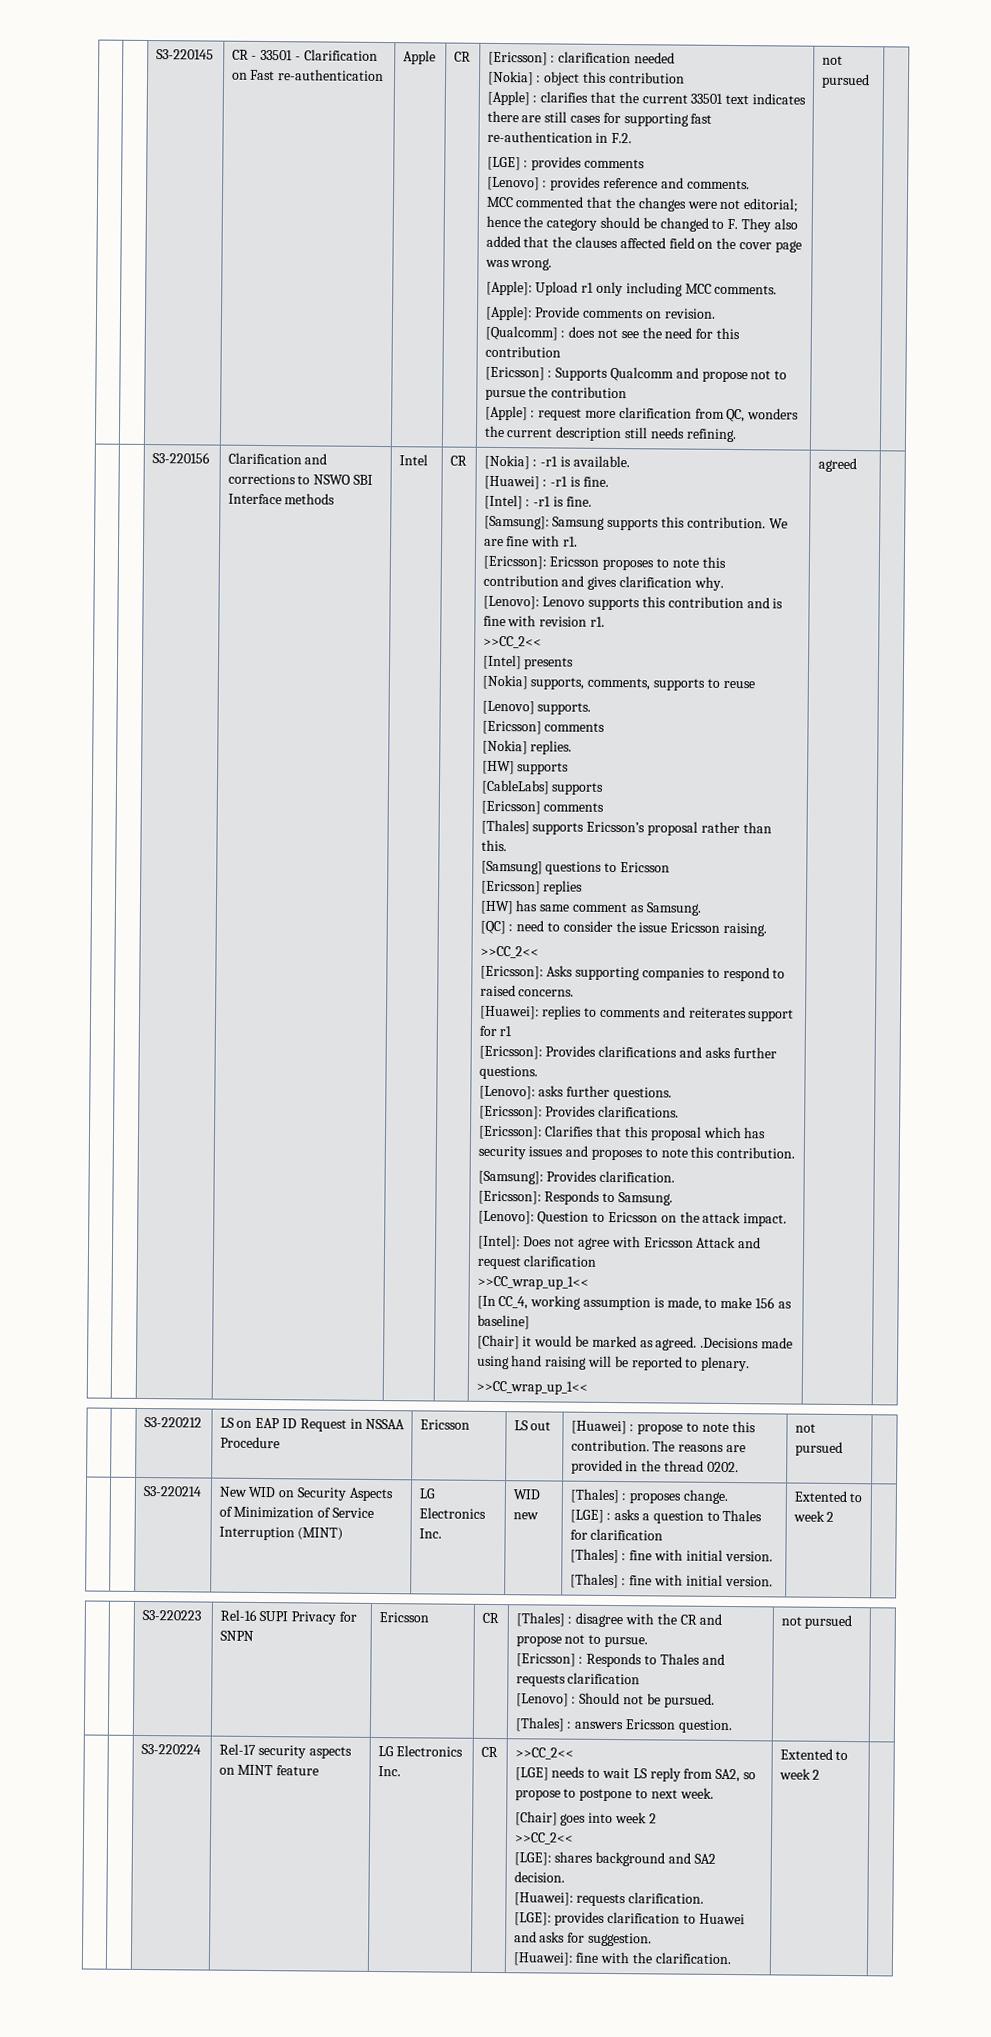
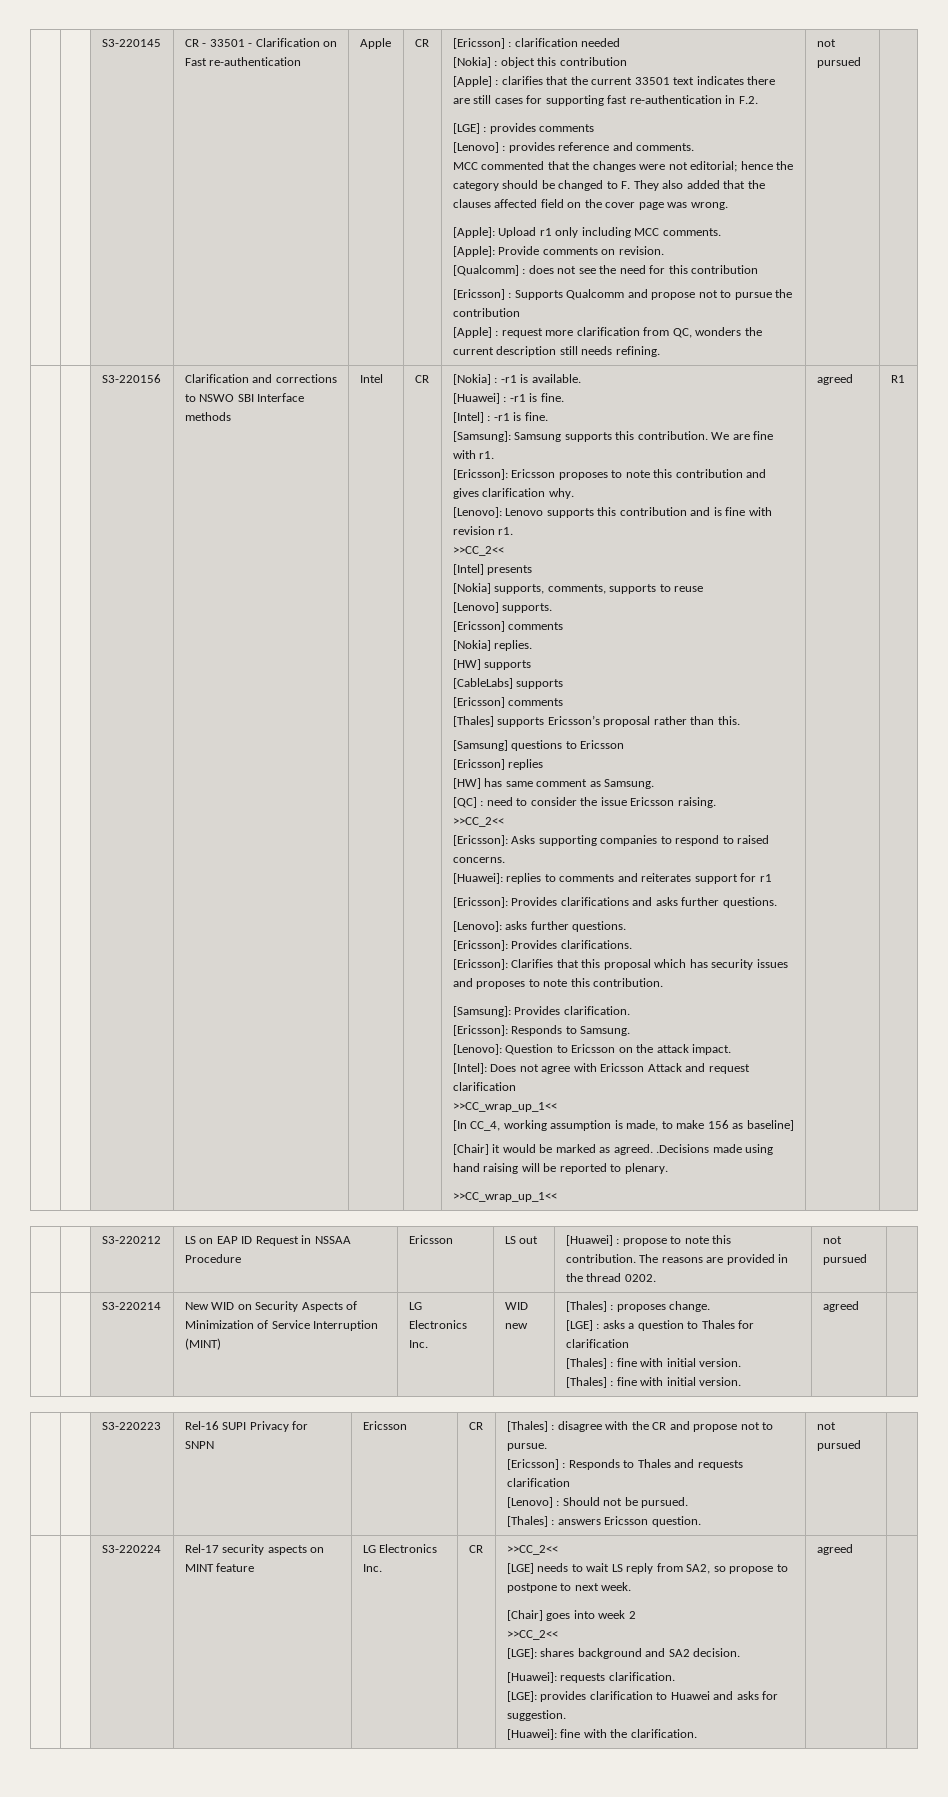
(857, 465) none -> [890,375,905,383] R1
[793,1490,863,1503] [792,1510,835,1522] Extented to week 2 -> [822,1301,859,1312] agreed
[779,1748,849,1761] [778,1768,821,1780] Extented to week 2 -> [816,1544,853,1555] agreed

